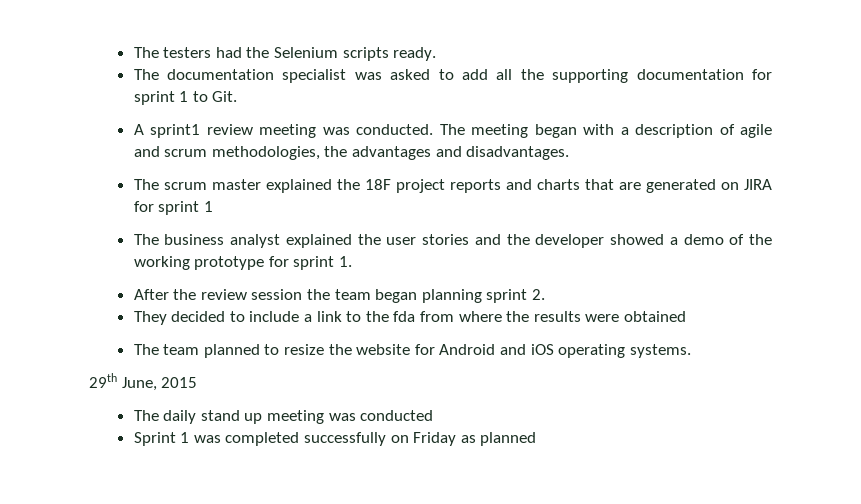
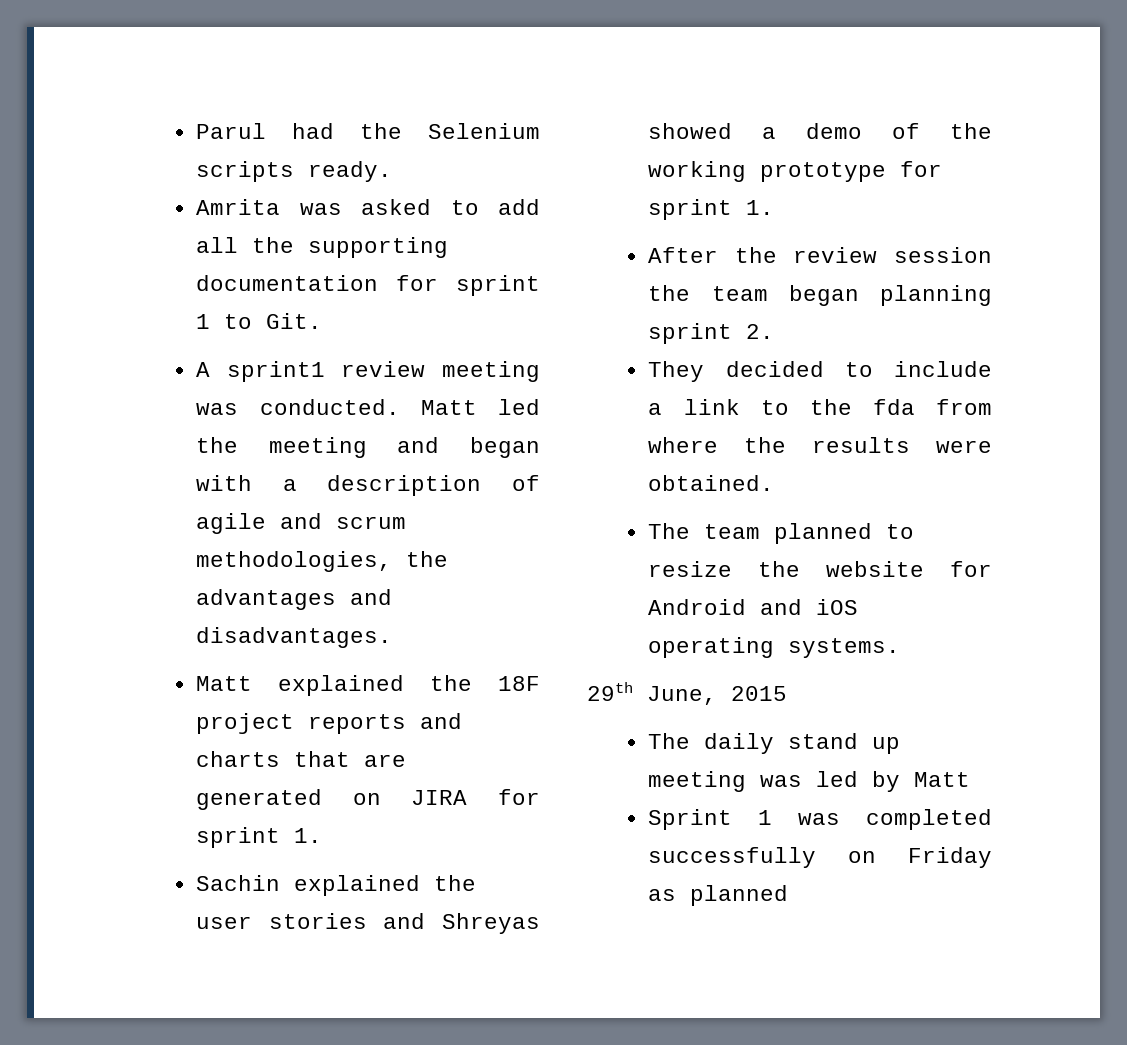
[133,47,212,58] The testers -> [196,123,267,139] Parul
[133,69,347,83] The documentation specialist -> [196,199,281,215] Amrita
[439,124,529,138] The meeting -> [420,399,540,415] [196,437,440,458] Matt led the meeting and
[133,179,261,190] The scrum master -> [196,676,253,691] Matt
[203,201,213,212] [133,234,281,248] 1 // The business analyst -> [294,828,323,843] [196,875,281,891] 1. // Sachin
[506,234,605,248] the developer -> [442,913,540,934] Shreyas
[623,311,686,322] obtained -> [648,475,775,491] obtained.
[360,410,434,421] conducted -> [816,771,971,792] led by Matt

